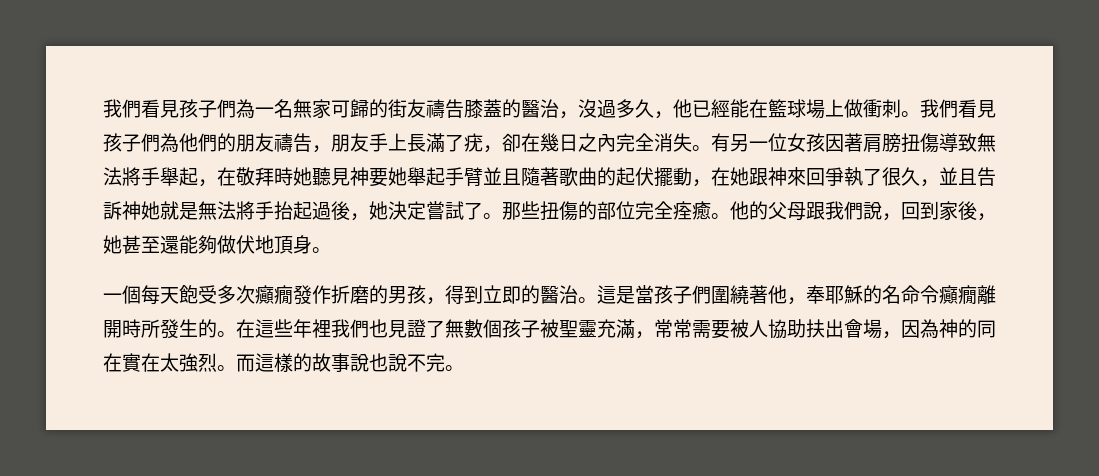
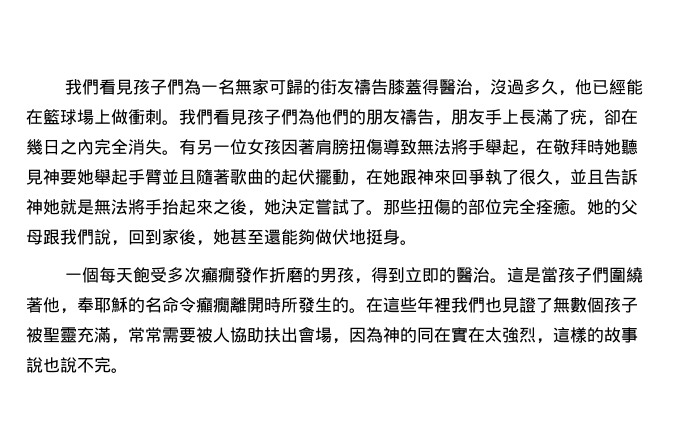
[502,99,521,118] 的 -> [421,79,439,95] 得
[312,201,331,220] 過 -> [196,199,230,215] 來之
[730,201,749,220] 他 -> [587,199,604,215] 她
[274,236,293,254] 頂 -> [366,229,383,245] 挺
[217,354,255,372] 。而 -> [536,338,553,344] ，

